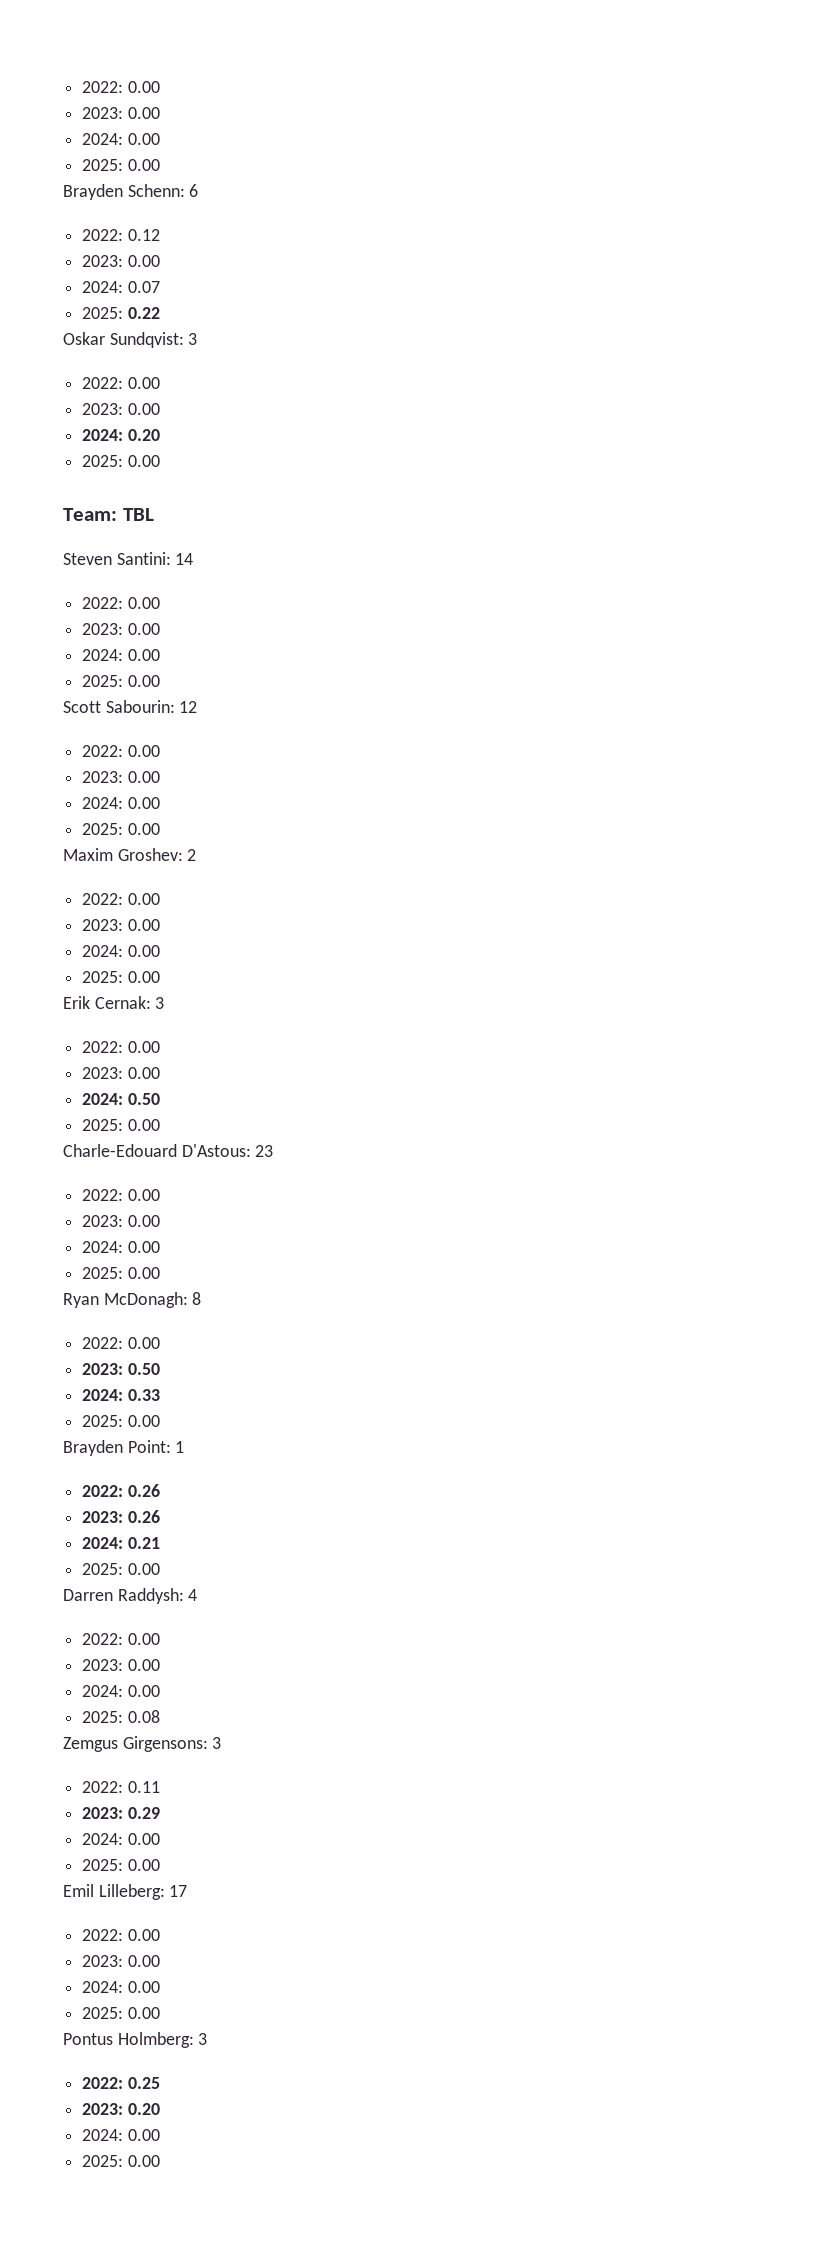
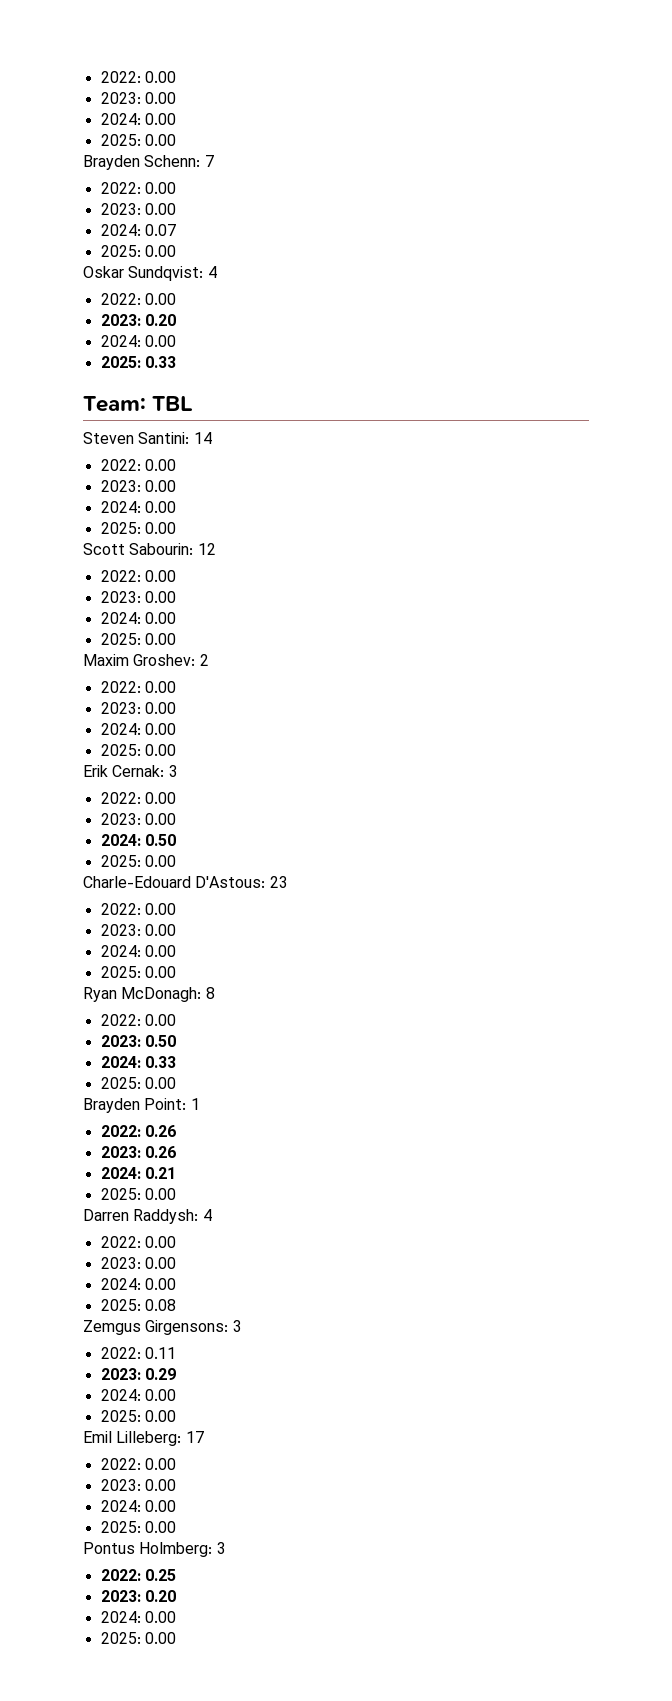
[189,184,199,197] [82,229,160,241] 6 // 2022: 0.12 -> [204,155,214,167] [100,182,176,194] 7 // 2022: 0.00
[127,307,160,319] 0.22 -> [144,245,176,257] 0.00
[188,333,198,345] [82,377,160,389] [82,403,160,415] [82,429,160,441] [82,455,160,467] 3 // 2022: 0.00 // 2023: 0.00 // 2024: 0.20 // 2025: 0.00 -> [207,266,217,278] [100,293,176,305] [100,314,176,326] [100,335,176,347] [100,356,176,368] 4 // 2022: 0.00 // 2023: 0.20 // 2024: 0.00 // 2025: 0.33

